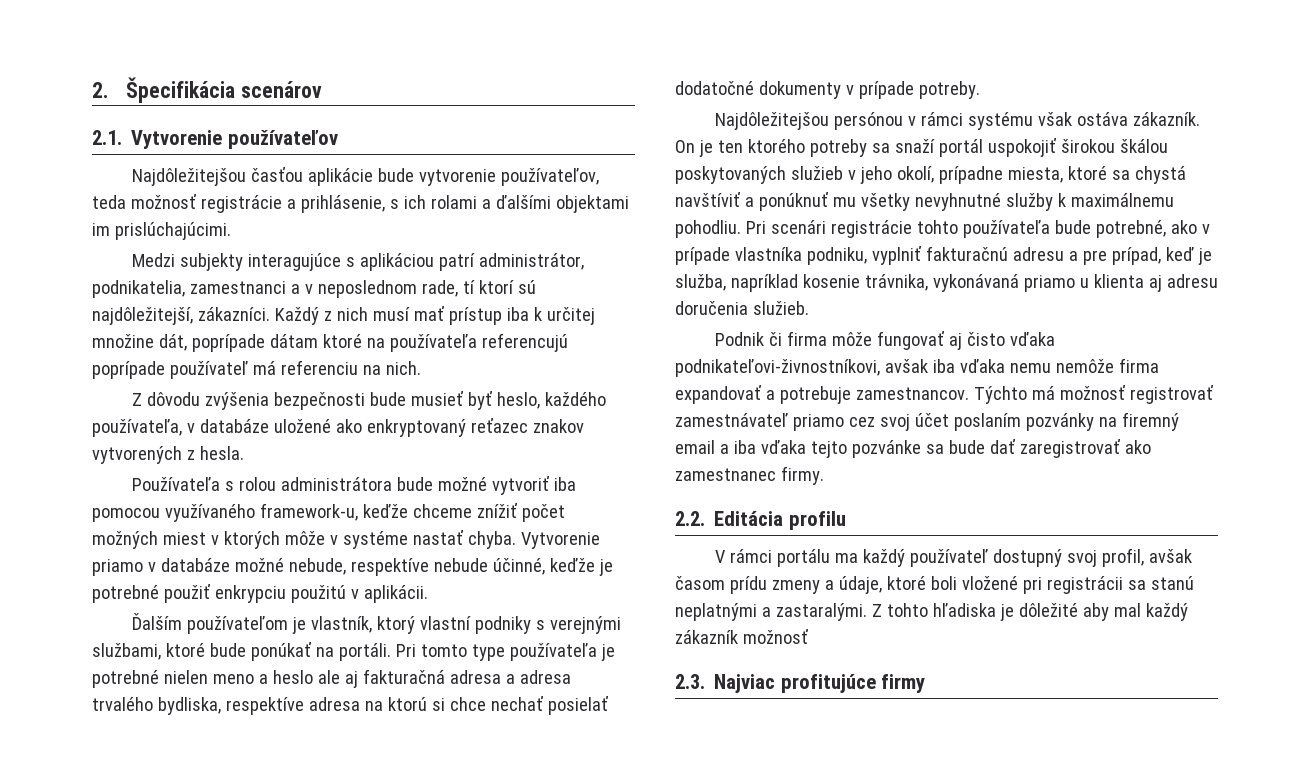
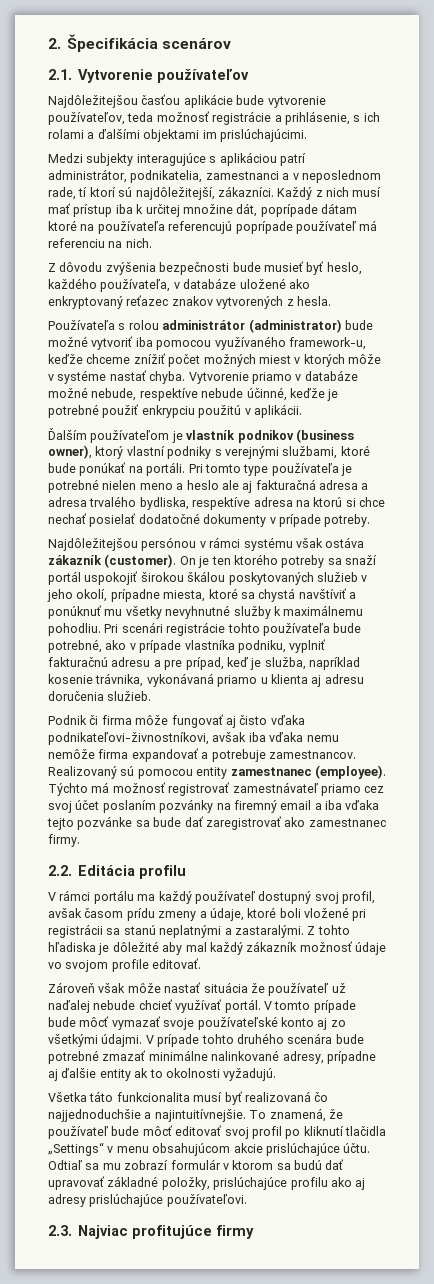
[280,477,392,491] administrátora -> [162,319,342,333] administrátor (administrator)
[310,616,372,633] vlastník, -> [186,429,354,443] [48,445,92,459] vlastník podnikov (business owner),
[1132,112,1200,126] zákazník. -> [48,554,177,568] zákazník (customer).
(969, 393) none -> [48,765,386,779] Realizovaný sú pomocou entity zamestnanec (employee).
(808, 636) none -> [355,942,386,955] [48,958,202,972] [48,982,346,996] [48,999,356,1013] [48,1016,346,1030] [48,1033,364,1047] [48,1050,376,1064] [48,1068,277,1081] [48,1091,329,1105] [48,1108,343,1122] [48,1125,386,1139] [48,1142,371,1156] [48,1159,344,1170] [48,1176,366,1190] [48,1194,247,1207] údaje vo svojom profile editovať. // Zároveň však môže nastať situácia že používateľ už naďalej nebude chcieť využívať portál. V tomto prípade bude môcť vymazať svoje používateľské konto aj zo všetkými údajmi. V prípade tohto druhého scenára bude potrebné zmazať minimálne nalinkované adresy, prípadne aj ďalšie entity ak to okolnosti vyžadujú. // Všetka táto funkcionalita musí byť realizovaná čo najjednoduchšie a najintuitívnejšie. To znamená, že používateľ bude môcť editovať svoj profil po kliknutí tlačidla „Settings“ v menu obsahujúcom akcie prislúchajúce účtu. Odtiaľ sa mu zobrazí formulár v ktorom sa budú dať upravovať základné položky, prislúchajúce profilu ako aj adresy prislúchajúce používateľovi.

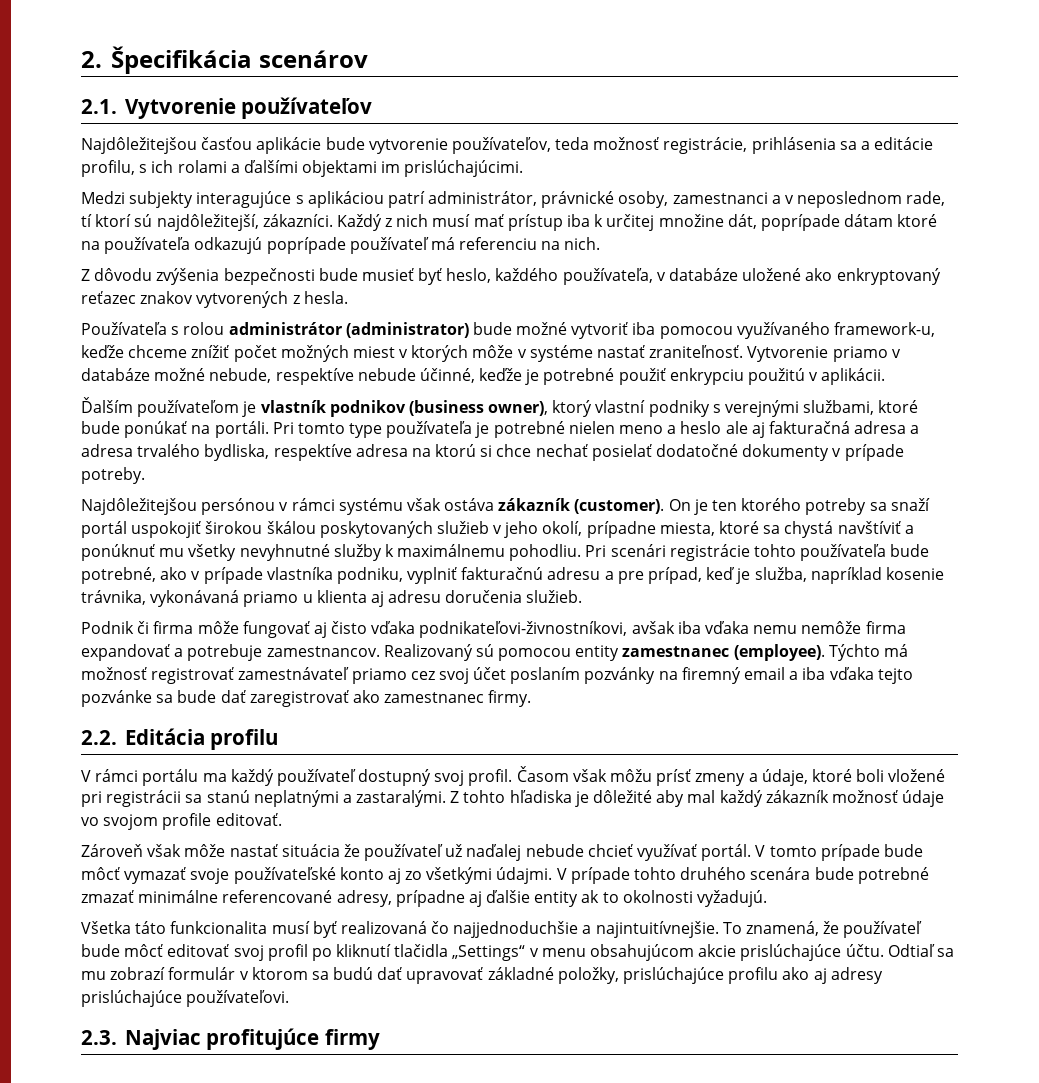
[212,111,350,125] registrácie a prihlásenie, -> [663,137,934,154] [81,160,135,177] registrácie, prihlásenia sa a editácie profilu,
[130,170,203,183] podnikatelia, -> [541,191,669,208] právnické osoby,
[168,221,233,234] referencujú -> [194,237,263,254] odkazujú
[149,371,186,384] chyba. -> [649,345,744,358] zraniteľnosť.
[342,891,375,904] [48,908,155,921] profil, avšak časom prídu -> [468,766,692,786] profil. Časom však môžu prísť
[211,1050,280,1061] nalinkované -> [222,890,333,903] referencované

